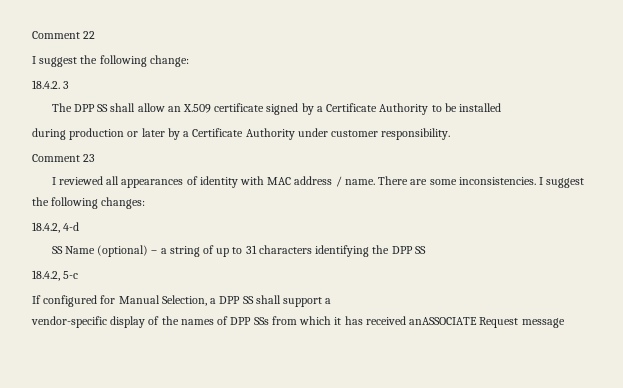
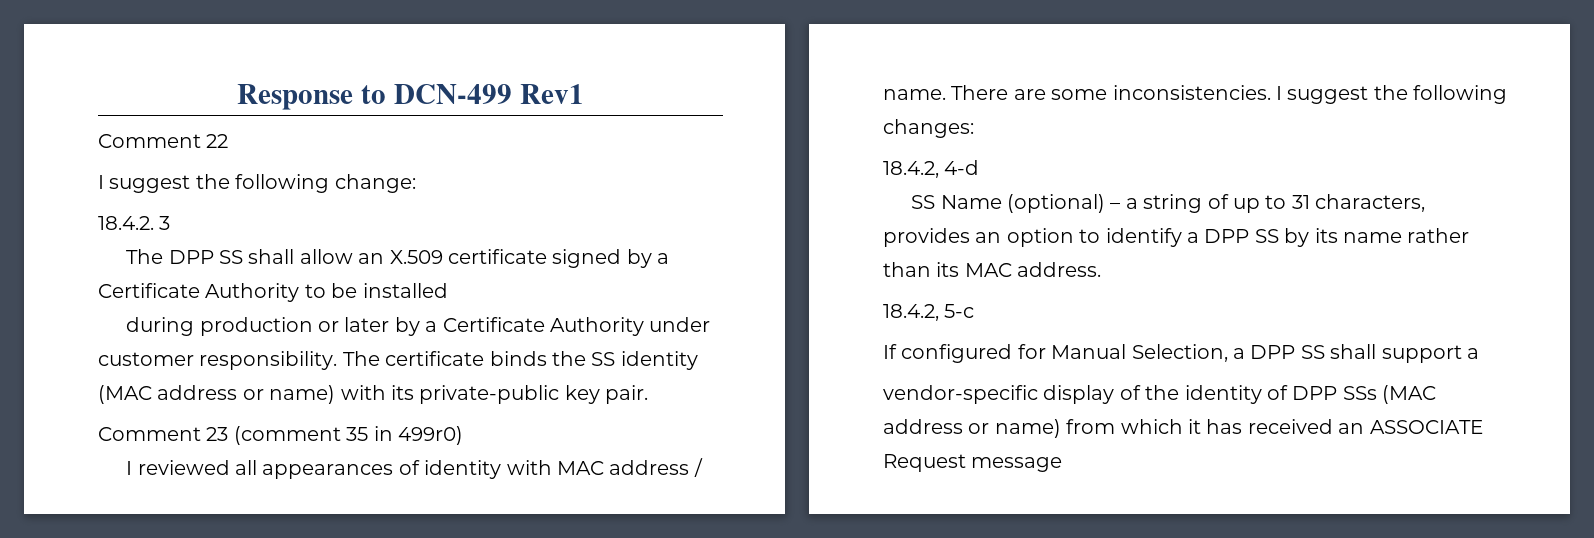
(32, 35) none -> [237,84,584,110] Response to DCN-499 Rev1 //
[32,154,96,162] // Comment 23 -> [342,351,698,370] [98,385,649,404] [98,426,463,445] The certificate binds the SS identity (MAC address or name) with its private-public key pair. // Comment 23 (comment 35 in 499r0)
[258,245,426,257] characters identifying the DPP SS -> [1315,194,1426,212] [883,228,1470,247] [883,262,1102,277] characters, provides an option to identify a DPP SS by its name rather than its MAC address.
[180,319,214,325] names -> [1184,385,1262,404] identity
(269, 321) none -> [1382,385,1437,404] [883,419,1061,438] (MAC address or name)
[409,317,478,325] anASSOCIATE -> [1338,420,1483,434] an ASSOCIATE

